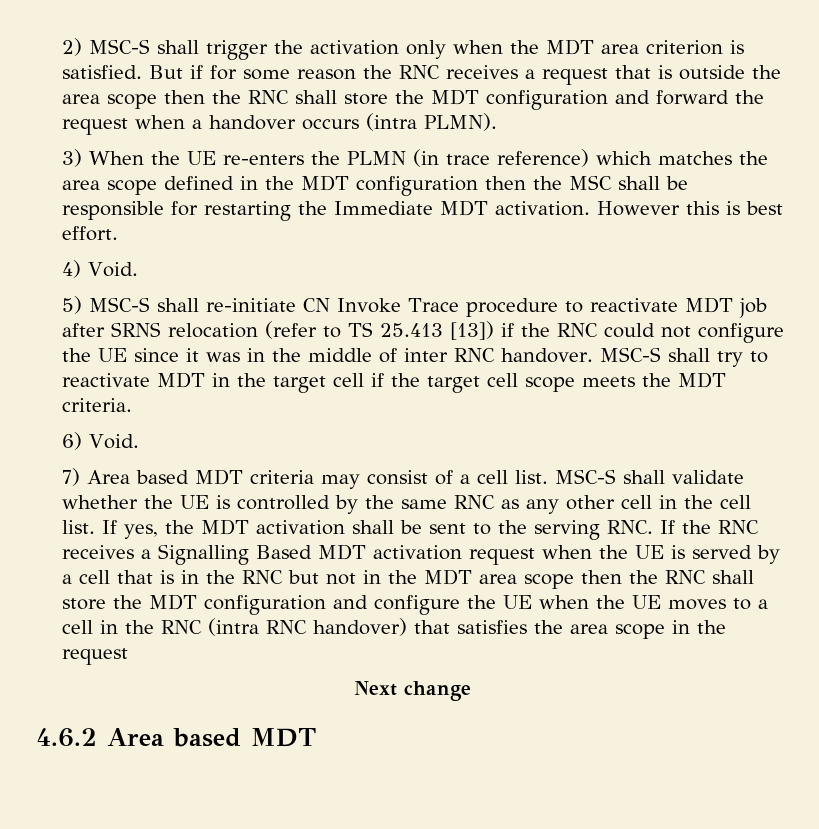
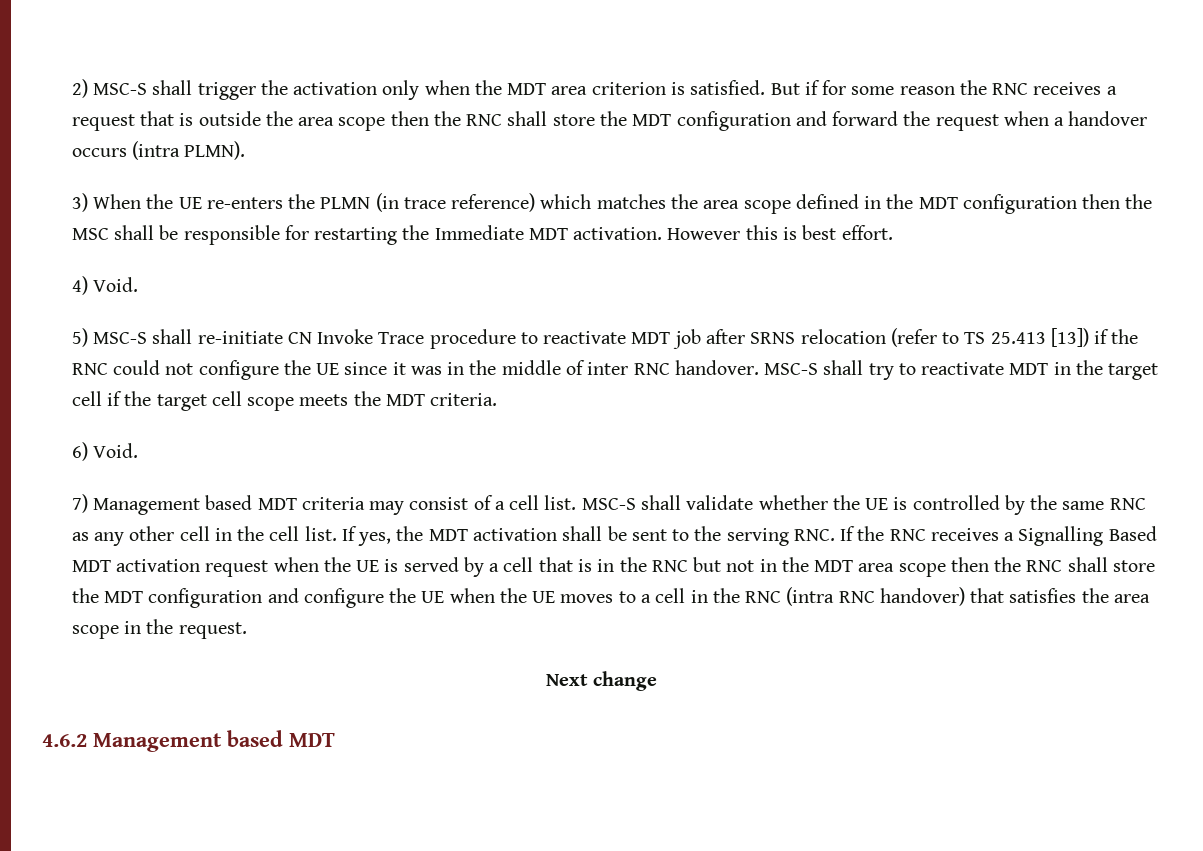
[86,470,130,484] Area -> [93,498,201,515] Management
[61,648,128,665] request -> [178,622,247,639] request.
[107,728,164,746] Area -> [93,733,222,752] Management

